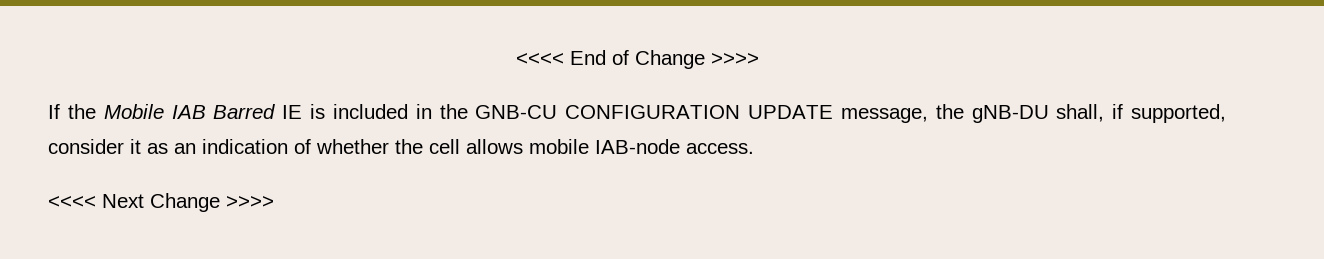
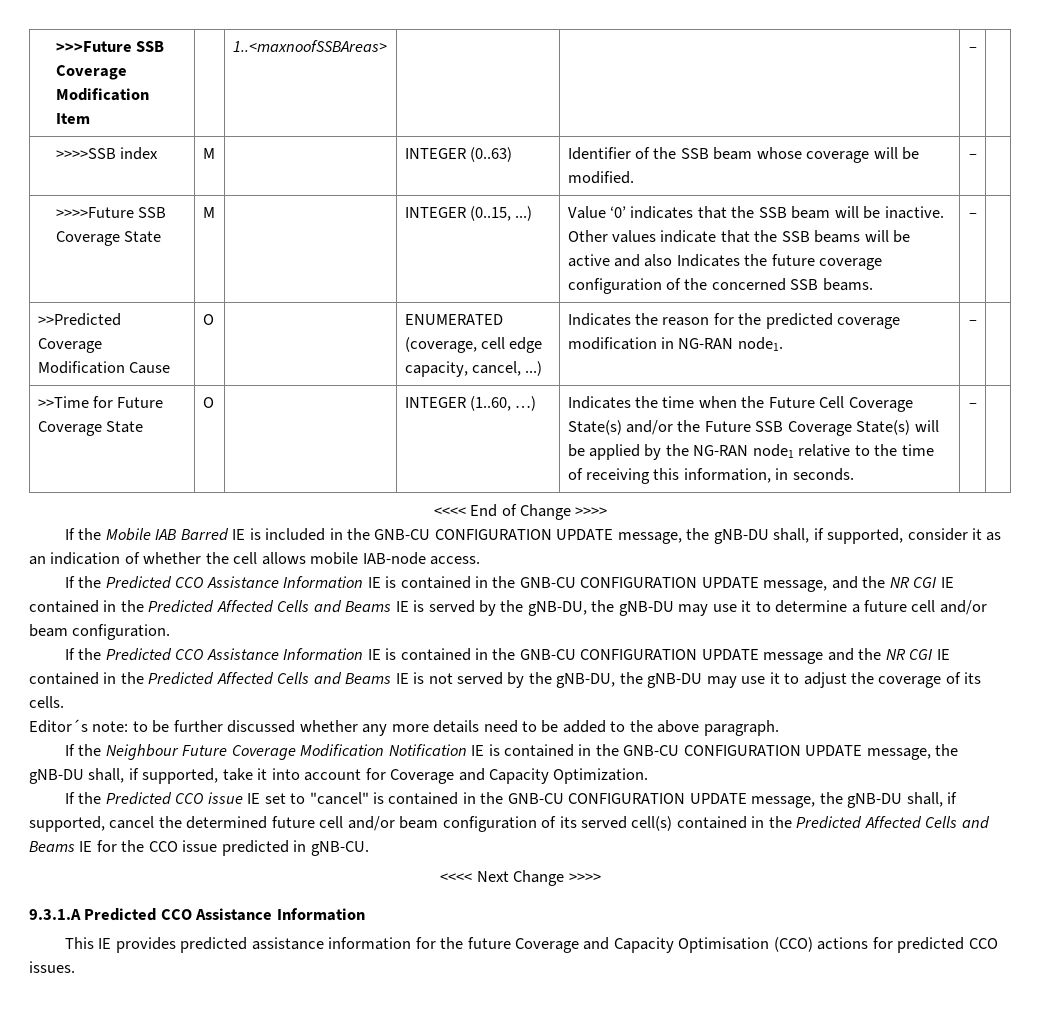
(515, 59) none -> [55,41,164,52] [55,65,127,80] [55,88,149,101] [55,113,90,124] [232,40,387,52] [968,47,977,52] [55,147,158,160] [202,148,215,159] [404,147,512,162] [567,147,920,163] [567,171,634,184] [968,154,977,159] [55,207,166,218] [55,231,161,246] [202,207,215,218] [404,206,533,221] [567,206,944,219] [567,230,911,243] [567,254,883,270] [567,278,873,294] [968,213,977,218] [37,313,121,326] [37,338,102,353] [37,361,170,374] [202,314,214,325] [404,314,503,325] [404,337,543,353] [404,361,543,377] [567,313,901,329] [567,337,783,351] [968,320,977,325] [37,396,164,408] [37,421,143,436] [202,397,214,408] [404,396,537,411] [567,396,913,412] [567,420,939,436] [567,444,934,460] [567,468,854,484] [968,403,977,408] >>>Future SSB Coverage Modification Item | | 1..<maxnoofSSBAreas> | | | – | // >>>>SSB index | M | | INTEGER (0..63) | Identifier of the SSB beam whose coverage will be modified. | – | // >>>>Future SSB Coverage State | M | | INTEGER (0..15, ...) | Value ‘0’ indicates that the SSB beam will be inactive. Other values indicate that the SSB beams will be active and also Indicates the future coverage configuration of the concerned SSB beams. | – | // >>Predicted Coverage Modification Cause | O | | ENUMERATED (coverage, cell edge capacity, cancel, ...) | Indicates the reason for the predicted coverage modification in NG-RAN node1. | – | // >>Time for Future Coverage State | O | | INTEGER (1..60, …) | Indicates the time when the Future Cell Coverage State(s) and/or the Future SSB Coverage State(s) will be applied by the NG-RAN node1 relative to the time of receiving this information, in seconds. | – | //
[48,193,274,212] <<<< Next Change >>>> -> [64,576,954,592] [29,600,987,616] [29,624,171,640] [64,648,950,664] [29,672,982,688] [29,696,64,708] [29,719,779,736] [64,744,959,760] [29,768,649,784] [64,792,957,808] [29,816,990,832] [29,840,369,856] [440,870,601,886] [29,908,365,921] [64,937,998,953] [29,961,75,973] If the Predicted CCO Assistance Information IE is contained in the GNB-CU CONFIGURATION UPDATE message, and the NR CGI IE contained in the Predicted Affected Cells and Beams IE is served by the gNB-DU, the gNB-DU may use it to determine a future cell and/or beam configuration. // If the Predicted CCO Assistance Information IE is contained in the GNB-CU CONFIGURATION UPDATE message and the NR CGI IE contained in the Predicted Affected Cells and Beams IE is not served by the gNB-DU, the gNB-DU may use it to adjust the coverage of its cells. // Editor´s note: to be further discussed whether any more details need to be added to the above paragraph. // If the Neighbour Future Coverage Modification Notification IE is contained in the GNB-CU CONFIGURATION UPDATE message, the gNB-DU shall, if supported, take it into account for Coverage and Capacity Optimization. // If the Predicted CCO issue IE set to "cancel" is contained in the GNB-CU CONFIGURATION UPDATE message, the gNB-DU shall, if supported, cancel the determined future cell and/or beam configuration of its served cell(s) contained in the Predicted Affected Cells and Beams IE for the CCO issue predicted in gNB-CU. // <<<< Next Change >>>> // 9.3.1.A Predicted CCO Assistance Information // This IE provides predicted assistance information for the future Coverage and Capacity Optimisation (CCO) actions for predicted CCO issues.

